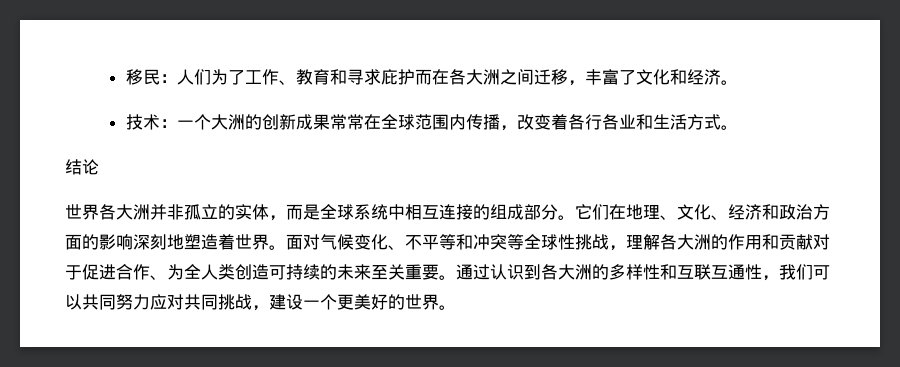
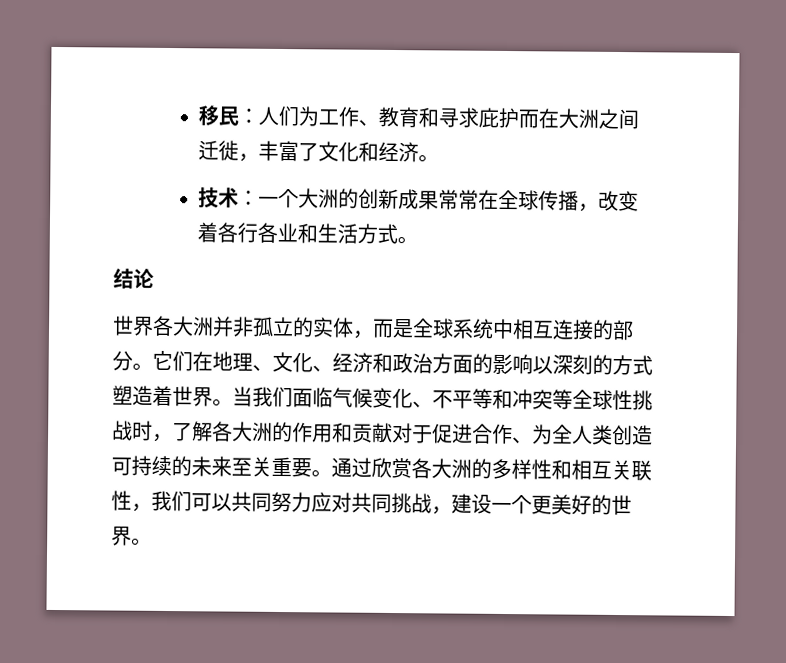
[227,70,245,85] 了 -> (320, 116) none
[448,69,466,85] 各 -> (559, 118) none
[550,69,568,85] 移 -> [217,140,239,161] 徙
[414,114,466,130] 范围内 -> (539, 200) none
[490,204,524,220] 组成 -> (614, 329) none
[133,234,184,250] 深刻地 -> [532,354,653,376] 以深刻的方式
[286,234,320,250] 面对 -> [232,386,333,408] 当我们面临
[609,234,643,251] ，理 -> [132,420,193,443] 时，了
[490,264,541,280] 认识到 -> [371,457,412,479] 欣赏
[677,264,745,280] 互联互通 -> [571,459,652,482] 相互关联

